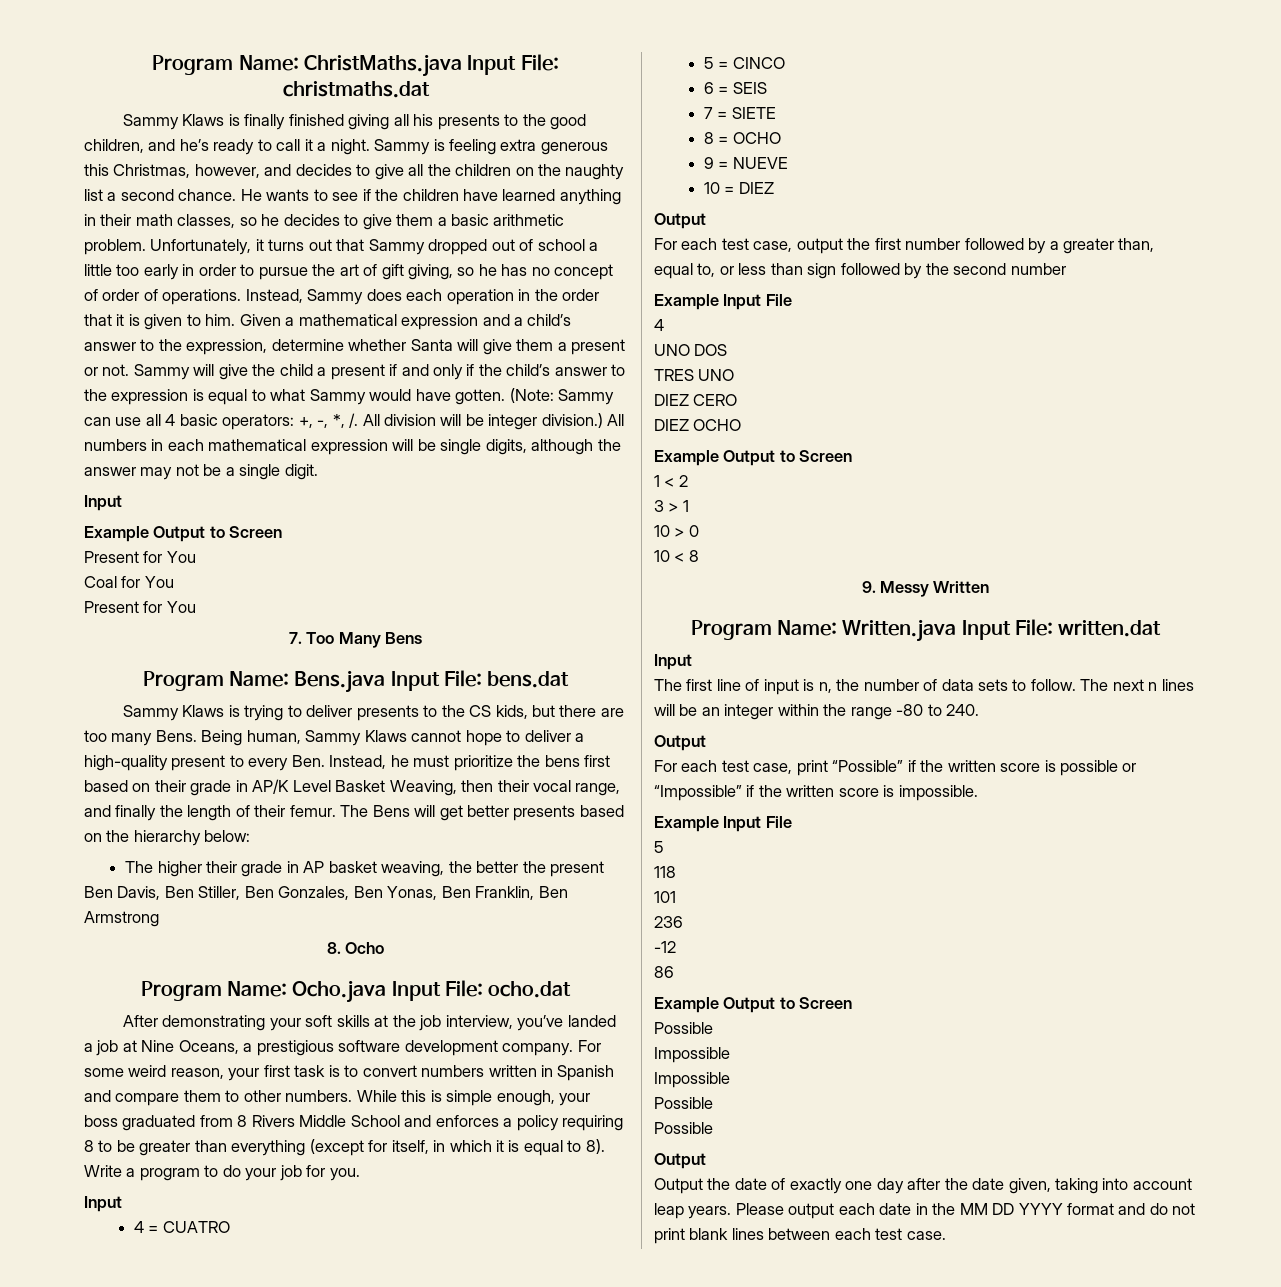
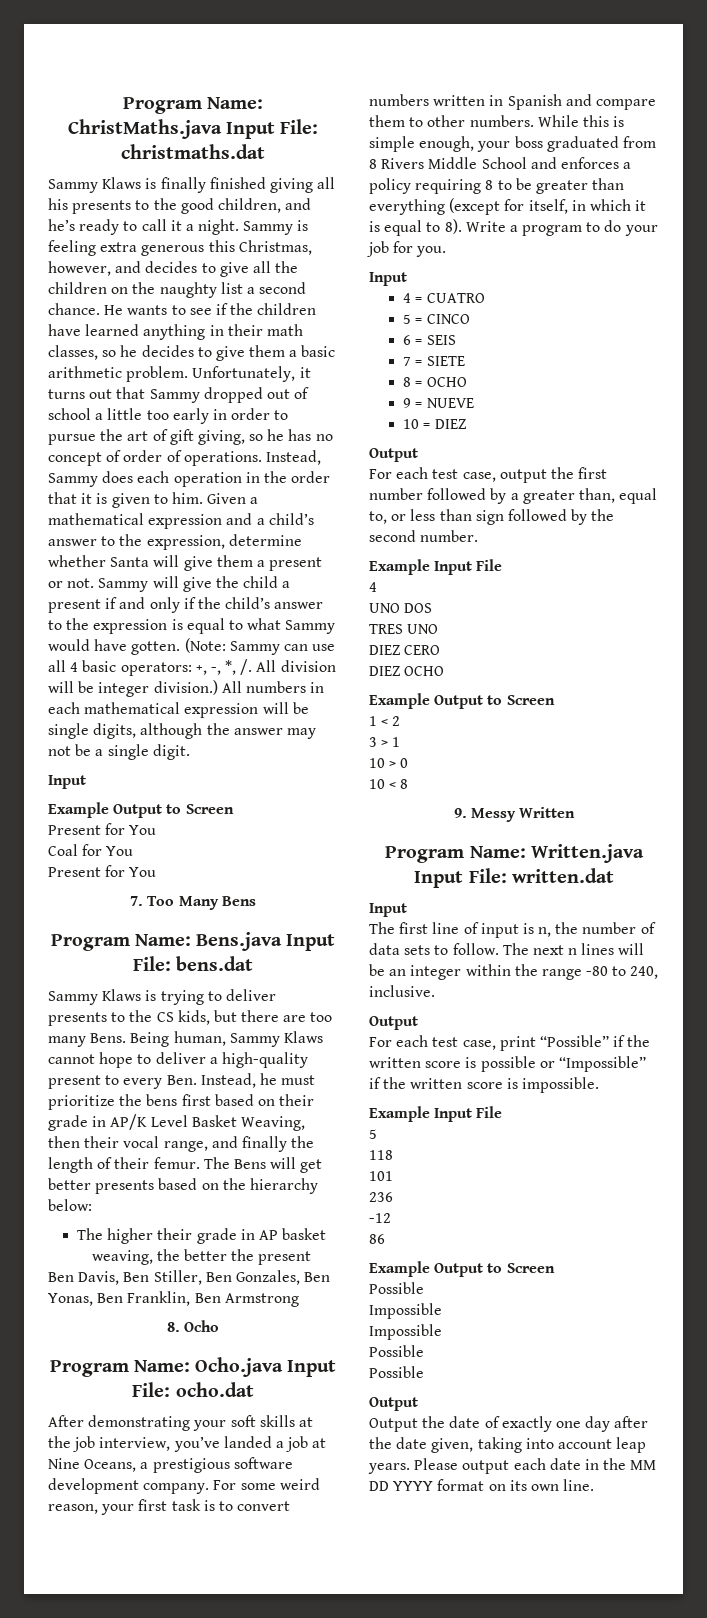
[1010,263,1066,275] number -> [420,530,479,542] number.
[946,704,980,716] 240. -> [630,966,659,979] [369,985,435,997] 240, inclusive.
[1118,1203,1196,1215] [654,1228,946,1244] and do not print blank lines between each test case. -> [488,1479,595,1491] on its own line.

